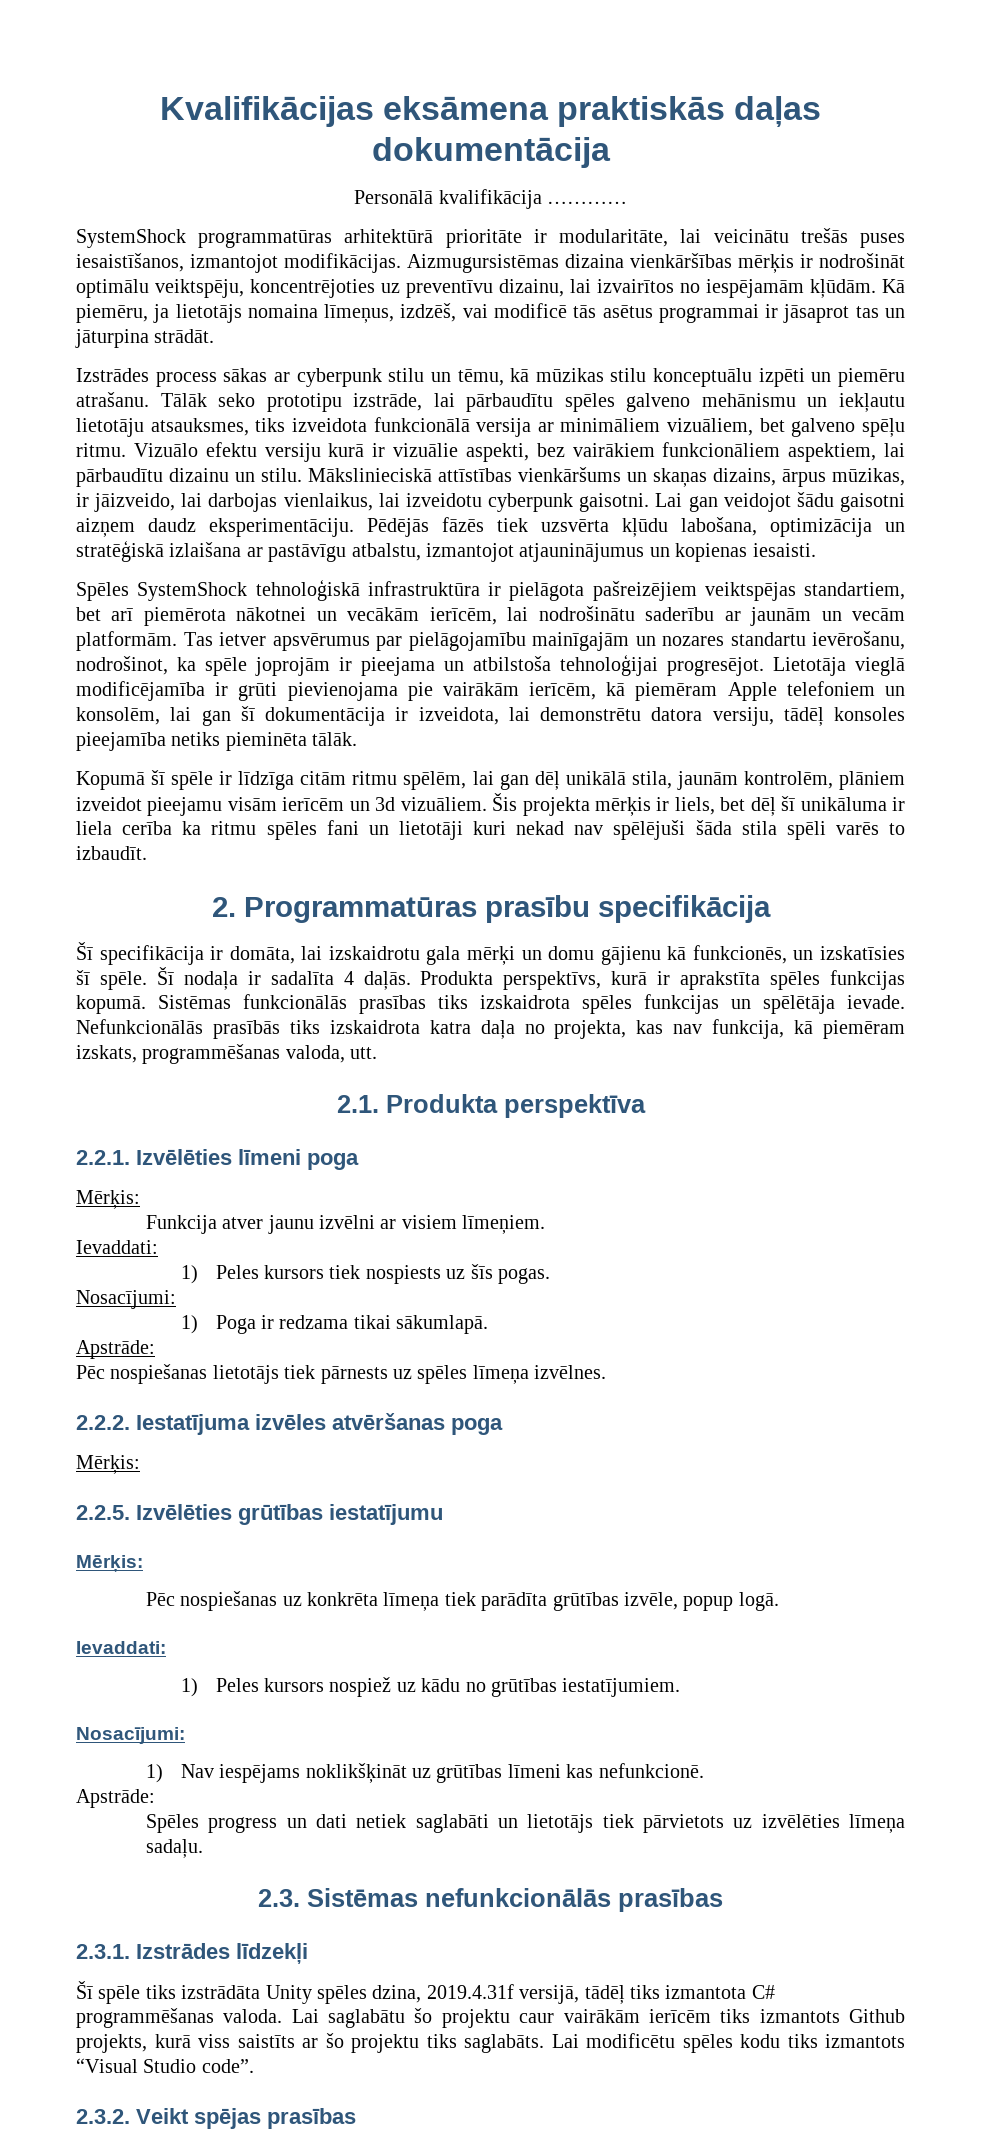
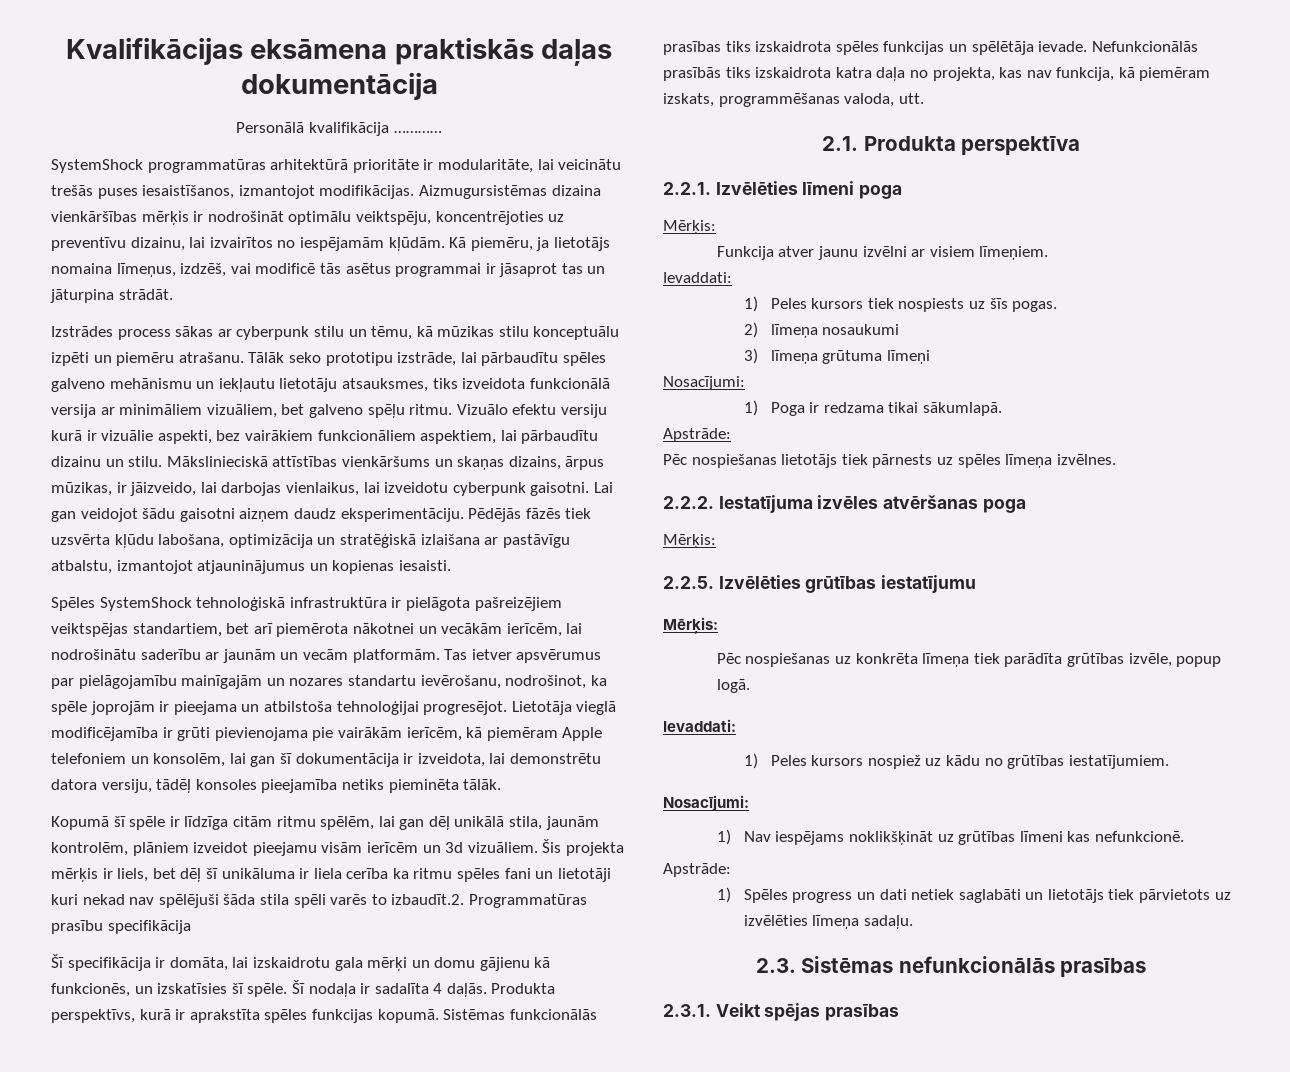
[76,846,147,860] [211,897,236,917] izbaudīt. // 2. -> [391,894,465,905] izbaudīt.2.
(551, 1276) none -> [743,322,900,338] [743,348,930,364] // 2) līmeņa nosaukumi // 3) līmeņa grūtuma līmeņi
(155, 1798) none -> [716,887,731,903] 1)
[136,1943,308,1964] [76,1981,775,2004] [76,2008,906,2028] [76,2033,905,2053] [76,2058,254,2073] [76,2109,130,2124] Izstrādes līdzekļi // Šī spēle tiks izstrādāta Unity spēles dzina, 2019.4.31f versijā, tādēļ tiks izmantota C# programmēšanas valoda. Lai saglabātu šo projektu caur vairākām ierīcēm tiks izmantots Github projekts, kurā viss saistīts ar šo projektu tiks saglabāts. Lai modificētu spēles kodu tiks izmantots “Visual Studio code”. // 2.3.2. -> (711, 1010) none

